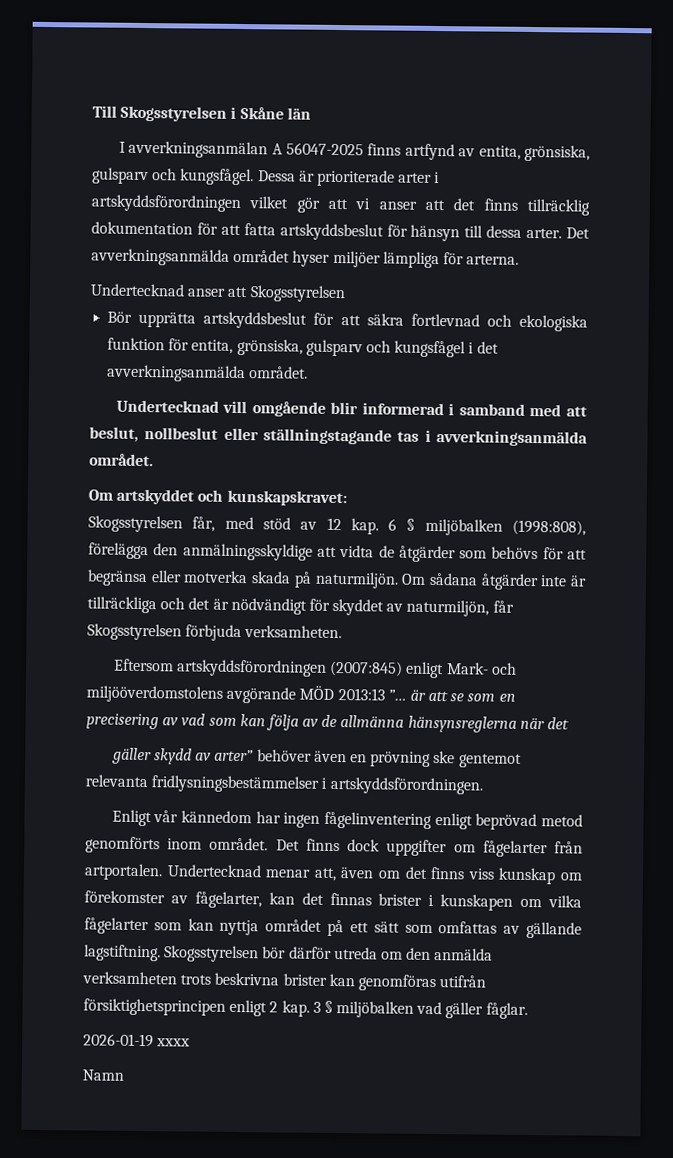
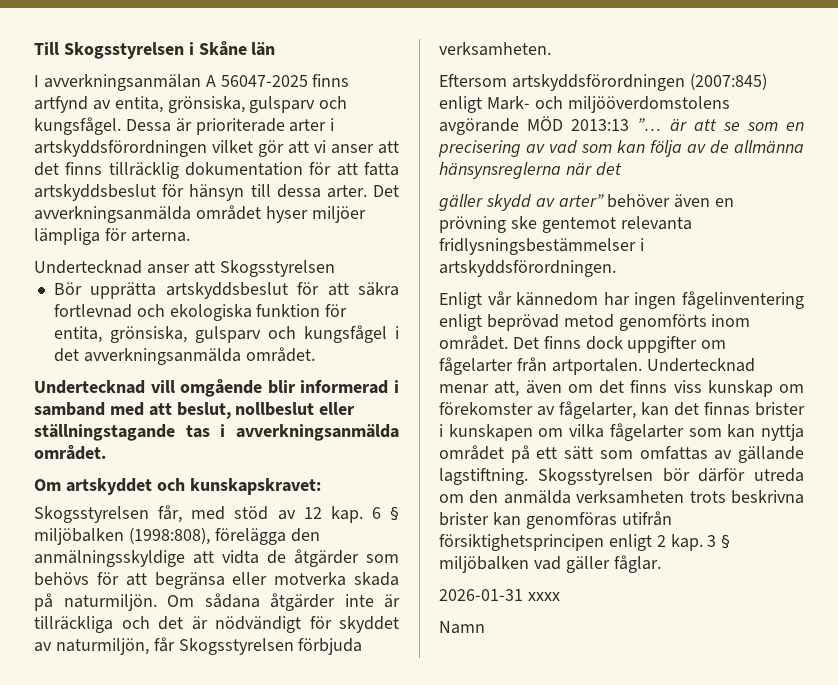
[83,1033,154,1048] 2026-01-19 -> [439,589,523,601] 2026-01-31

